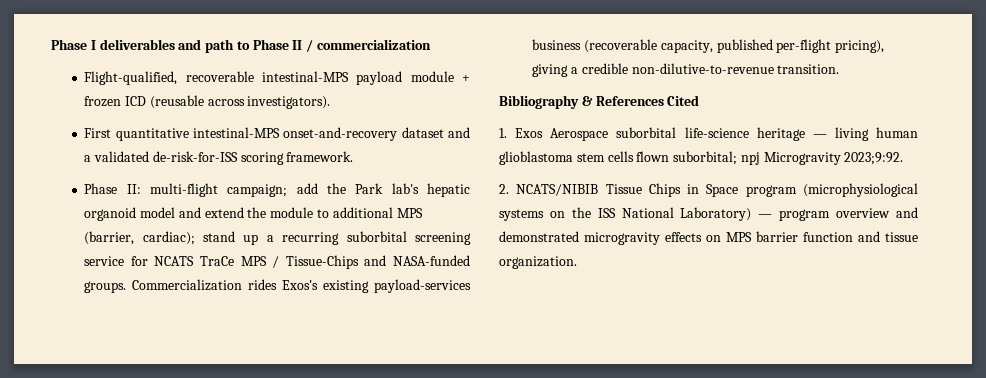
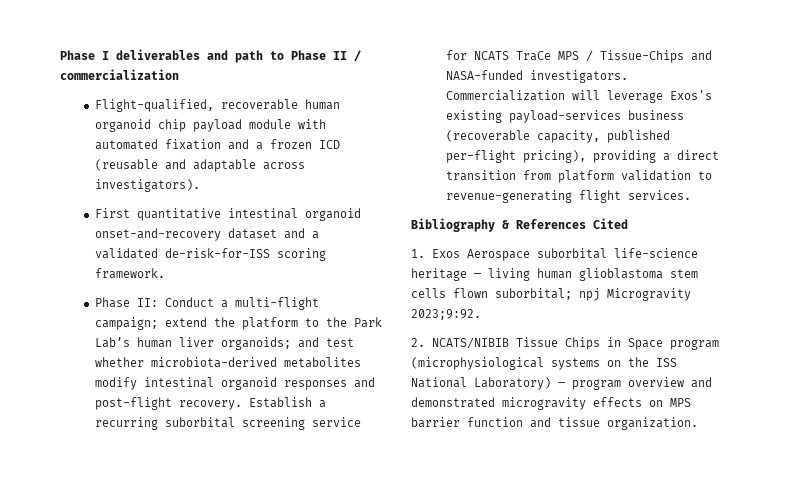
[261,71,471,85] intestinal-MPS payload module + -> [304,99,340,110] [94,119,326,132] [94,139,263,150] human organoid chip payload module with automated fixation and a
(204, 102) none -> [164,159,256,172] and adaptable
[192,127,280,138] intestinal-MPS -> [227,208,361,221] intestinal organoid
[149,183,471,197] [84,207,423,221] [84,231,259,245] multi-flight campaign; add the Park lab's hepatic organoid model and extend the module to additional MPS (barrier, cardiac); stand up -> [164,297,319,310] [94,317,382,330] [94,337,354,350] [94,357,361,368] [94,377,375,390] [94,397,312,410] Conduct a multi-flight campaign; extend the platform to the Park Lab’s human liver organoids; and test whether microbiota-derived metabolites modify intestinal organoid responses and post-flight recovery. Establish
[84,279,278,293] groups. Commercialization rides -> [529,70,628,83] [445,90,663,103] investigators. Commercialization will leverage
[532,63,840,77] giving a credible non-dilutive-to-revenue transition. -> [592,150,719,163] [445,170,712,183] [445,190,691,203] providing a direct transition from platform validation to revenue-generating flight services.

